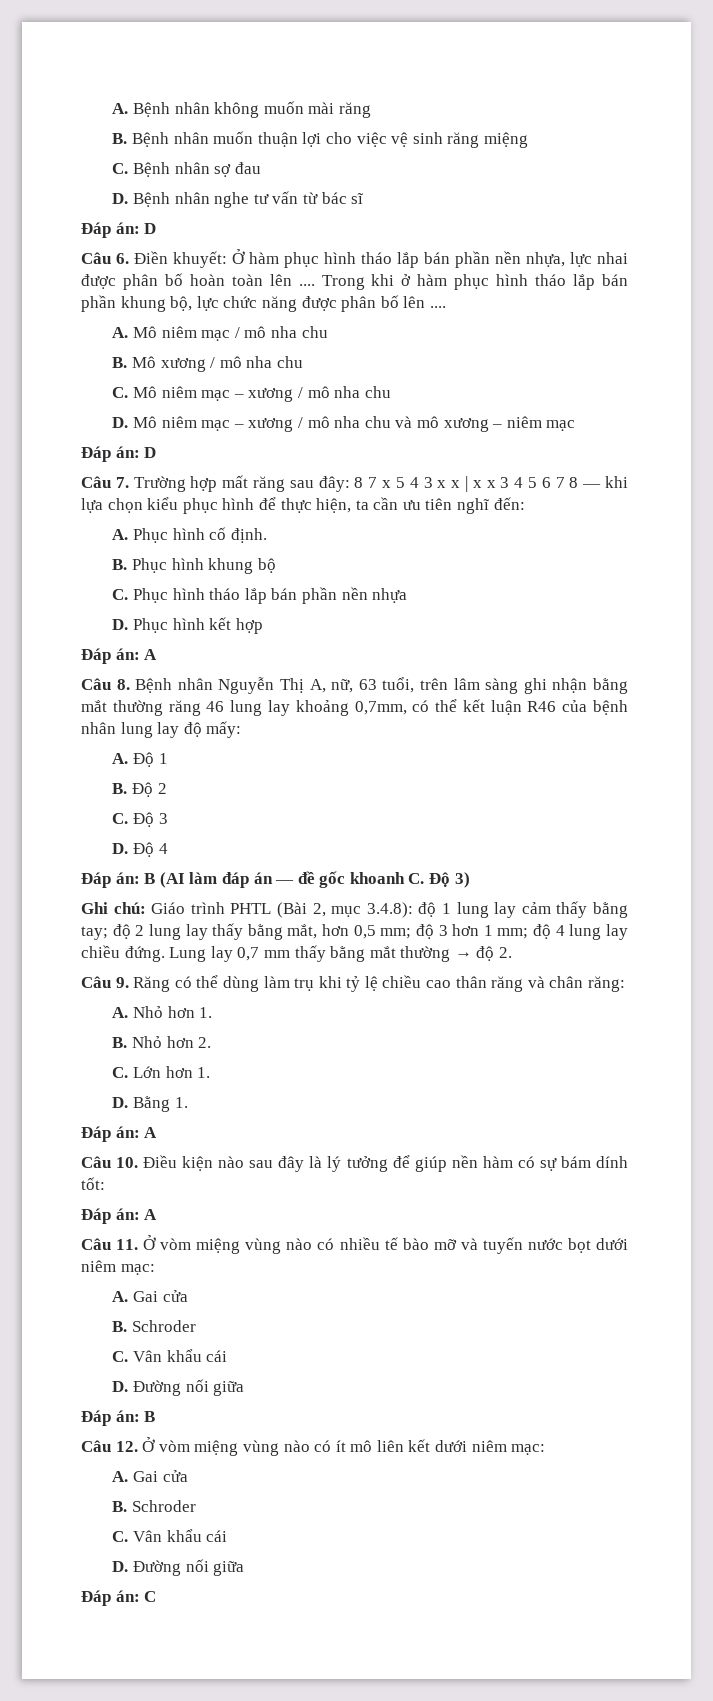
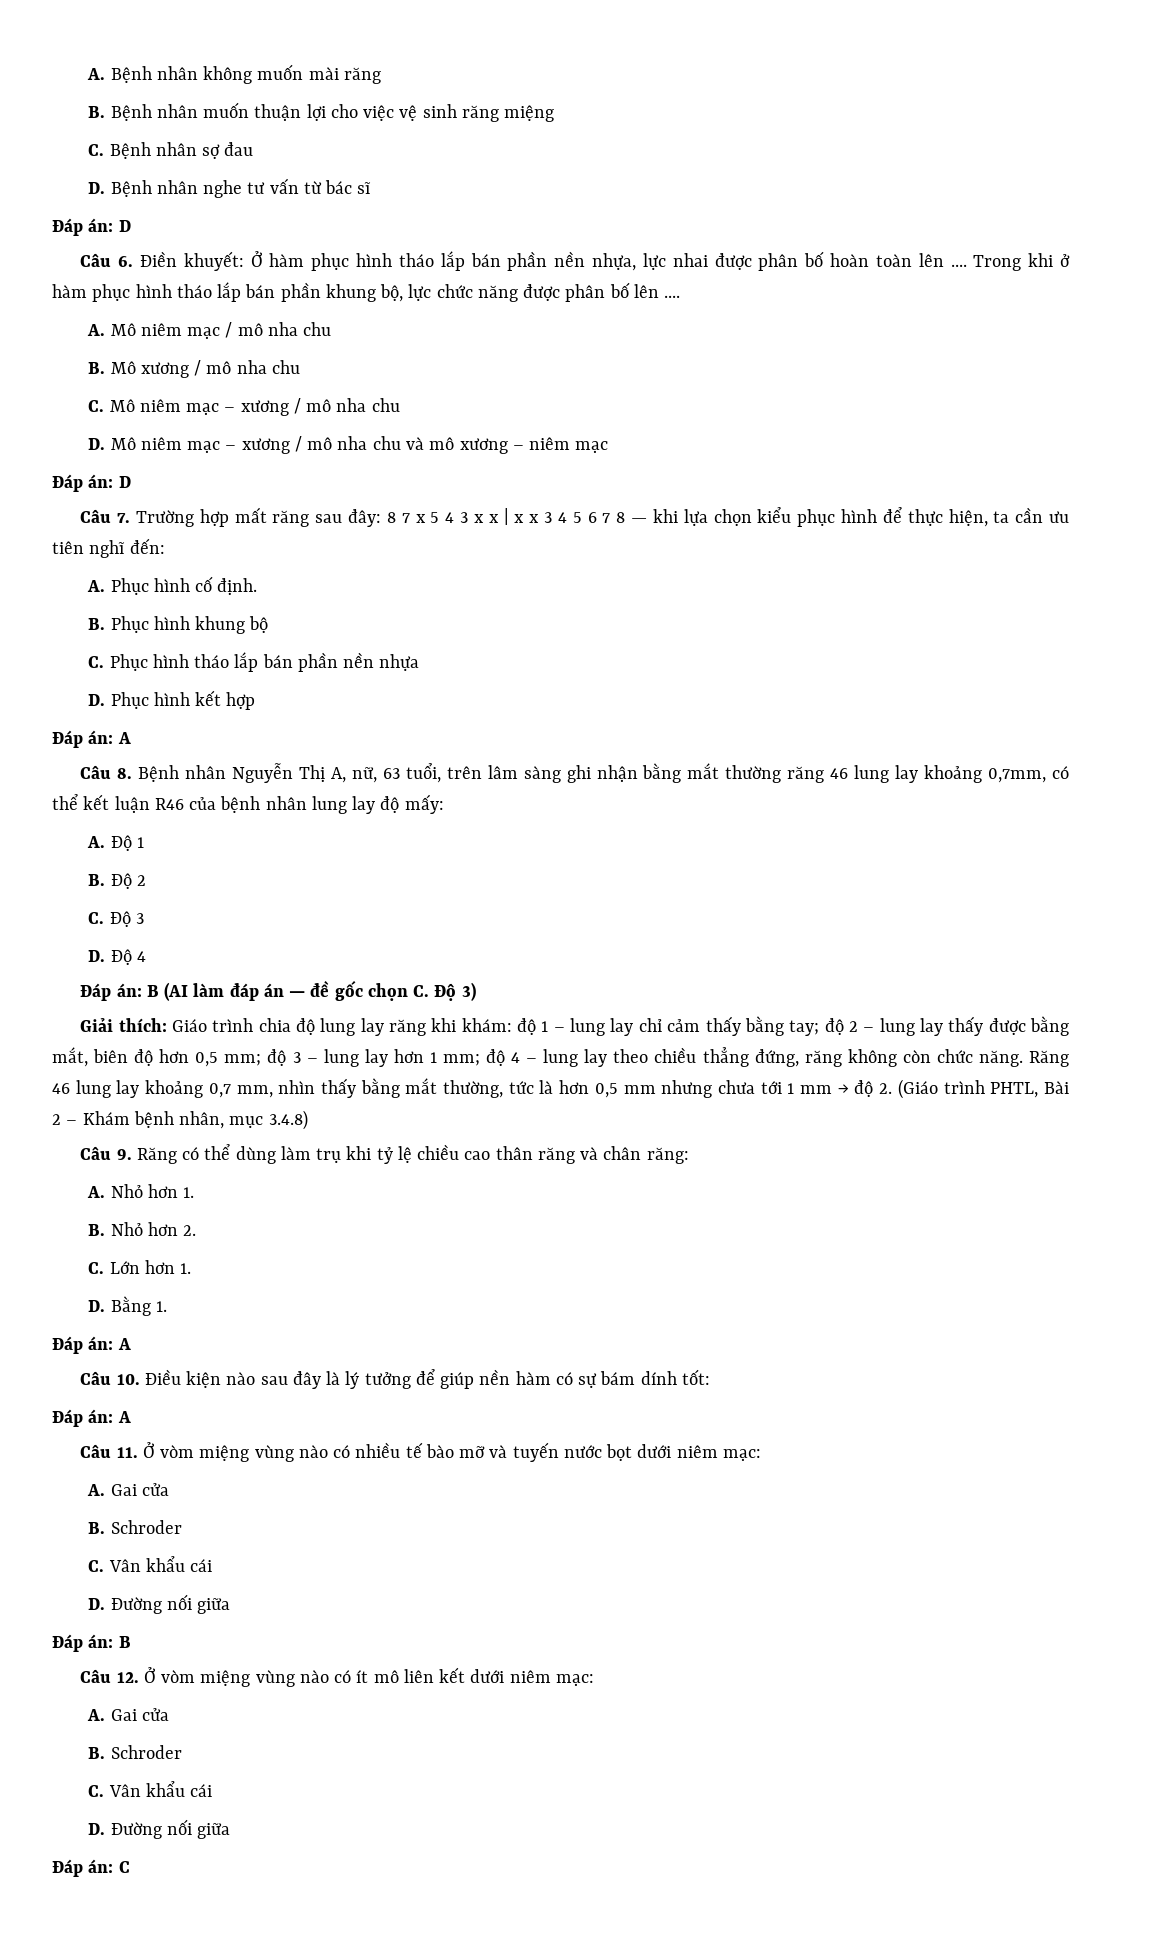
[349,872,405,884] khoanh -> [367,983,408,1001] chọn
[81,902,413,918] Ghi chú: Giáo trình PHTL (Bài 2, mục 3.4.8): -> [80,1018,512,1036] Giải thích: Giáo trình chia độ lung lay răng khi khám:
[456,902,517,918] lung lay -> [553,1018,662,1036] – lung lay chỉ
(145, 930) none -> [863,1027,875,1032] –
(244, 931) none -> [988,1018,1026,1035] được
(318, 931) none -> [93,1049,154,1066] biên độ
(448, 930) none -> [306,1049,388,1067] – lung lay
[569,924,629,940] [81,945,513,962] lung lay chiều đứng. Lung lay 0,7 mm thấy bằng mắt thường → độ 2. -> [526,1047,1069,1067] [52,1078,1069,1099] [52,1110,308,1130] – lung lay theo chiều thẳng đứng, răng không còn chức năng. Răng 46 lung lay khoảng 0,7 mm, nhìn thấy bằng mắt thường, tức là hơn 0,5 mm nhưng chưa tới 1 mm → độ 2. (Giáo trình PHTL, Bài 2 – Khám bệnh nhân, mục 3.4.8)

